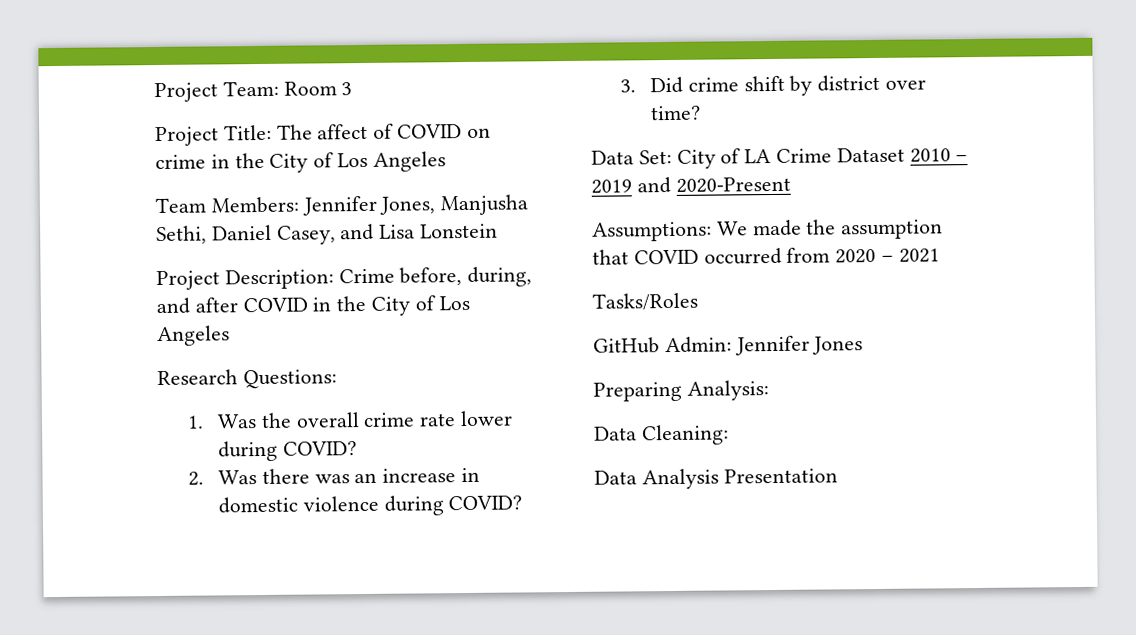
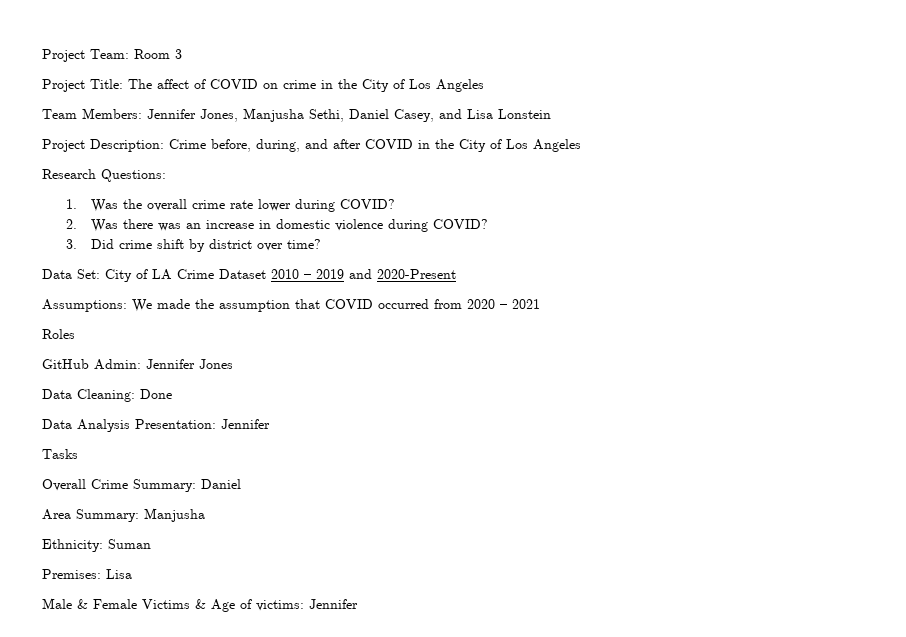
[592,292,698,311] Tasks/Roles -> [42,329,75,339] Roles
[593,380,769,402] // Preparing Analysis: -> (233, 364) none
(729, 435) none -> [140,389,172,399] Done
[723,468,838,484] Presentation -> [135,419,270,429] [42,449,78,459] [42,479,241,492] [42,508,205,522] [42,539,151,552] [42,569,132,579] [42,598,358,612] Presentation: Jennifer // Tasks // Overall Crime Summary: Daniel // Area Summary: Manjusha // Ethnicity: Suman // Premises: Lisa // Male & Female Victims & Age of victims: Jennifer

